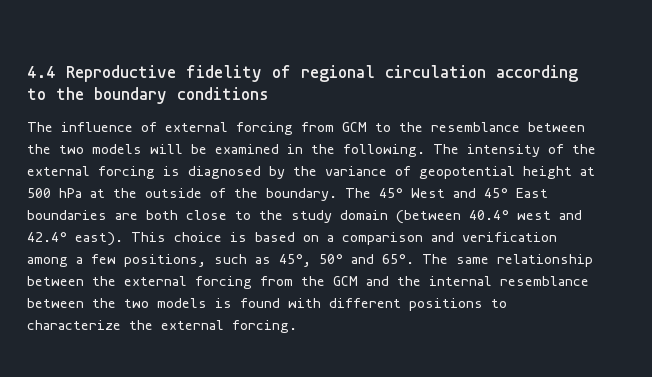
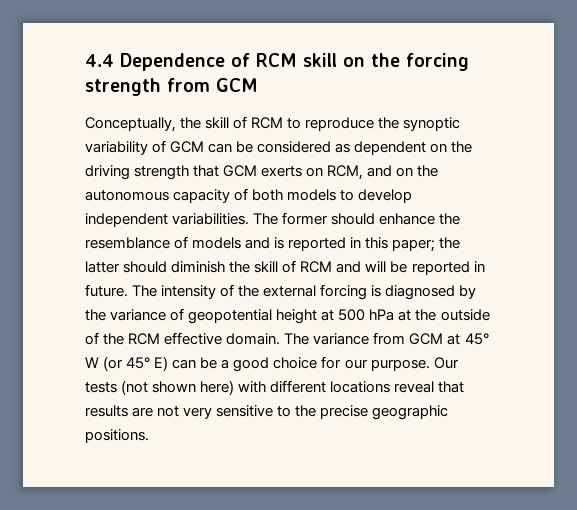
[66,65,578,82] [27,87,269,104] [27,122,585,135] [27,144,425,157] Reproductive fidelity of regional circulation according to the boundary conditions // The influence of external forcing from GCM to the resemblance between the two models will be examined in the following. -> [120,53,469,71] [85,78,258,96] [85,116,461,132] [85,140,473,155] [85,165,439,180] [85,188,413,203] [85,212,461,227] [85,236,461,252] [85,260,485,275] [85,284,128,297] Dependence of RCM skill on the forcing strength from GCM // Conceptually, the skill of RCM to reproduce the synoptic variability of GCM can be considered as dependent on the driving strength that GCM exerts on RCM, and on the autonomous capacity of both models to develop independent variabilities. The former should enhance the resemblance of models and is reported in this paper; the latter should diminish the skill of RCM and will be reported in future.
[266,188,548,201] [27,210,582,224] [27,232,557,246] [27,254,593,267] [27,276,589,289] [27,298,507,311] [27,320,297,333] boundary. The 45° West and 45° East boundaries are both close to the study domain (between 40.4° west and 42.4° east). This choice is based on a comparison and verification among a few positions, such as 45°, 50° and 65°. The same relationship between the external forcing from the GCM and the internal resemblance between the two models is found with different positions to characterize the external forcing. -> [128,332,489,345] [85,356,459,372] [85,380,465,395] [85,405,449,420] [85,429,149,443] RCM effective domain. The variance from GCM at 45° W (or 45° E) can be a good choice for our purpose. Our tests (not shown here) with different locations reveal that results are not very sensitive to the precise geographic positions.

